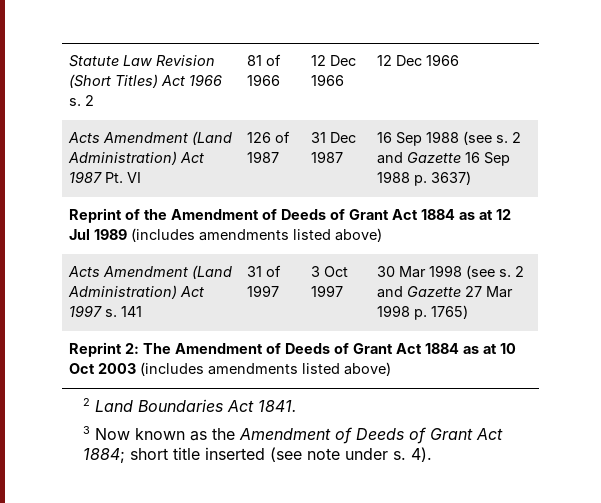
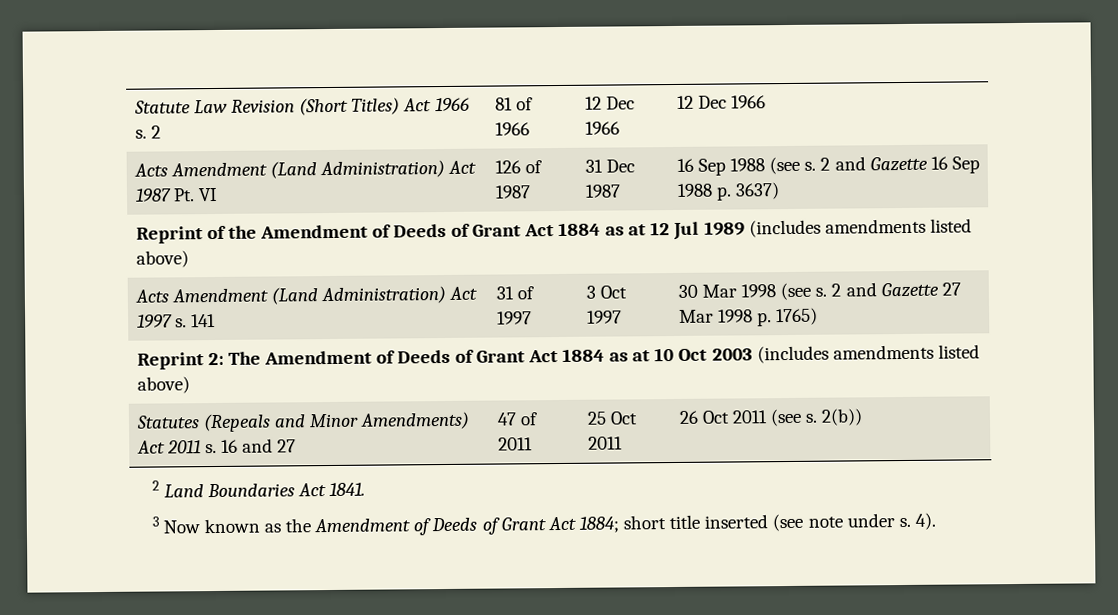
(391, 369) none -> [135,411,471,433] [136,438,297,454] [496,412,538,426] [497,437,533,451] [586,411,638,425] [587,436,623,450] [678,408,864,427] // Statutes (Repeals and Minor Amendments) Act 2011 s. 16 and 27 | 47 of 2011 | 25 Oct 2011 | 26 Oct 2011 (see s. 2(b))

